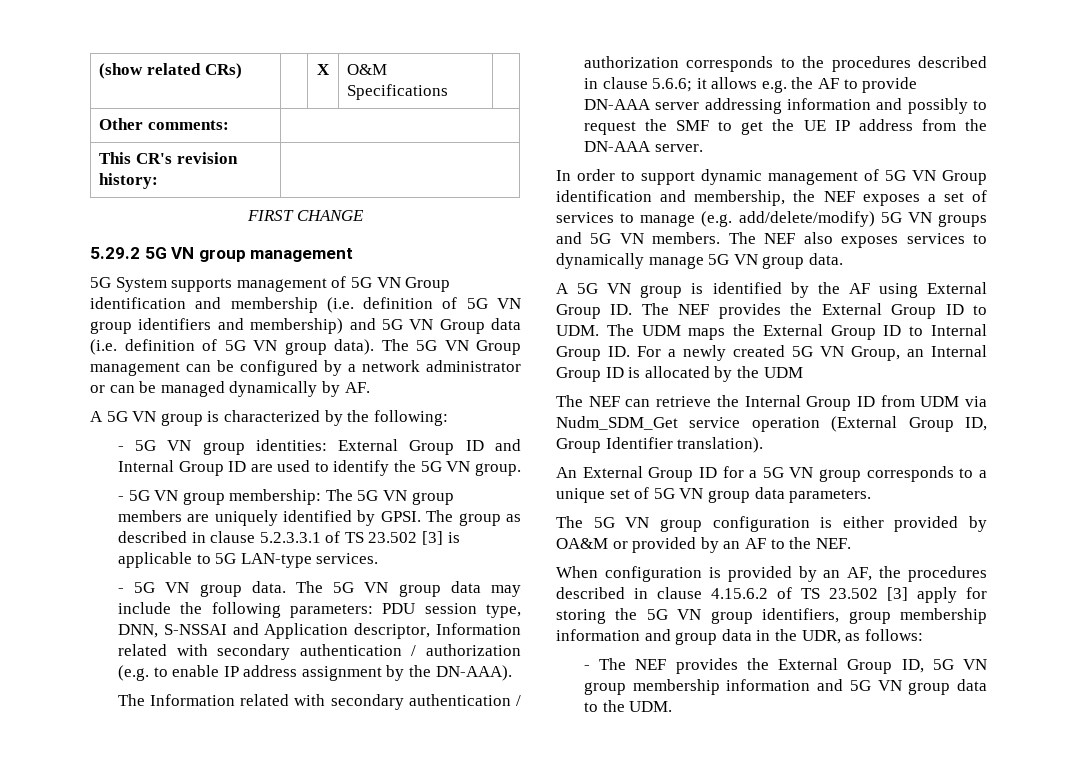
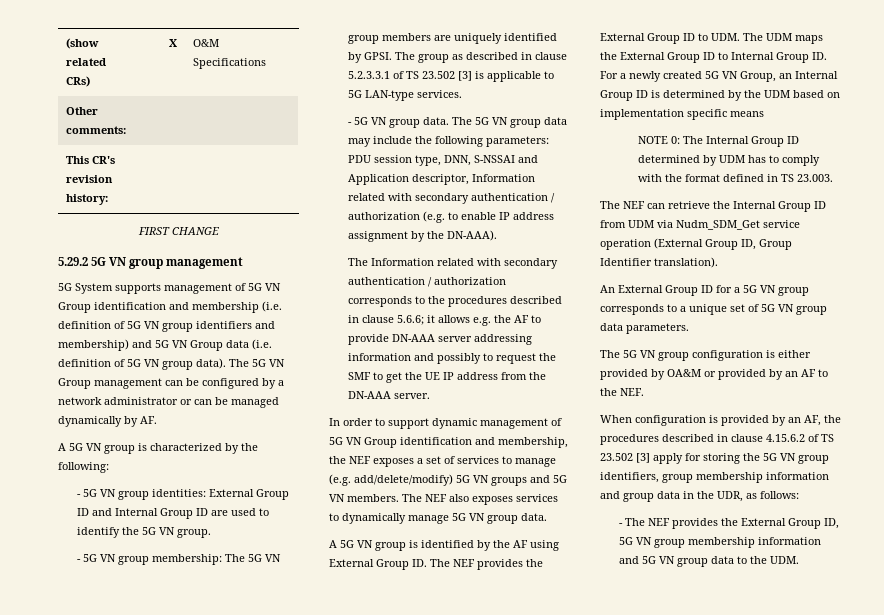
[644,366,710,378] allocated -> [663,90,725,98] determined
(803, 372) none -> [793,90,840,98] [600,109,764,120] [637,136,799,147] [637,155,820,166] [637,174,833,182] based on implementation specific means // NOTE 0: The Internal Group ID determined by UDM has to comply with the format defined in TS 23.003.

